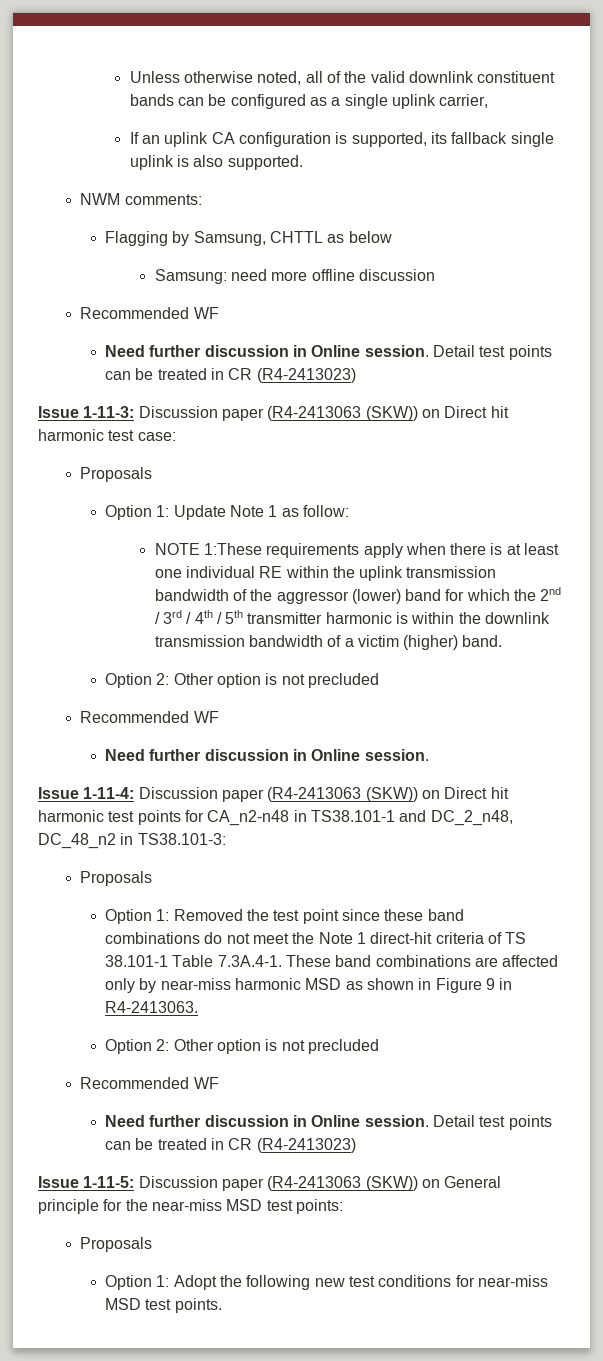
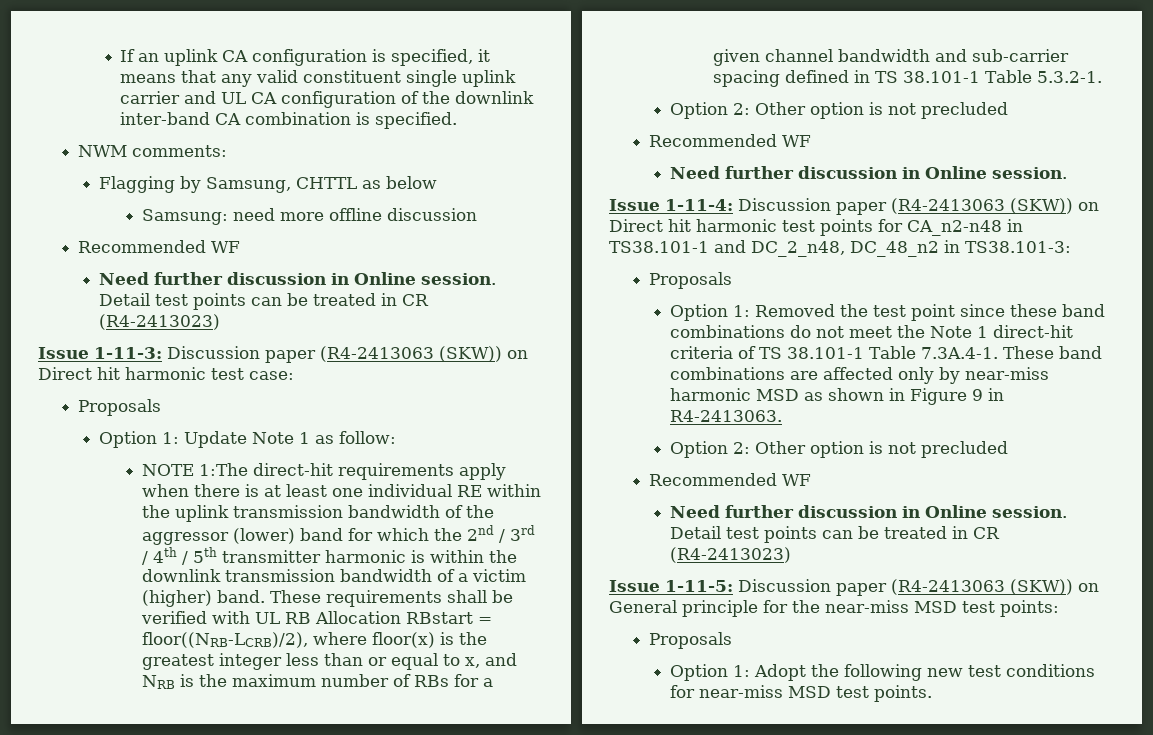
[129,71,556,85] [129,94,489,109] Unless otherwise noted, all of the valid downlink constituent bands can be configured as a single uplink carrier, // -> (120, 55) none
[351,132,554,147] [129,155,303,170] supported, its fallback single uplink is also supported. -> [391,49,491,66] [120,70,517,87] [120,91,535,108] [120,112,458,129] specified, it means that any valid constituent single uplink carrier and UL CA configuration of the downlink inter-band CA combination is specified.
[203,543,262,555] 1:These -> [198,463,333,476] 1:The direct-hit
(503, 641) none -> [269,590,513,607] [140,611,492,624] [141,632,487,648] [141,653,517,670] [141,674,493,689] [712,49,1069,66] [712,70,1102,87] These requirements shall be verified with UL RB Allocation RBstart = floor((NRB-LCRB)/2), where floor(x) is the greatest integer less than or equal to x, and NRB is the maximum number of RBs for a given channel bandwidth and sub-carrier spacing defined in TS 38.101-1 Table 5.3.2-1.

